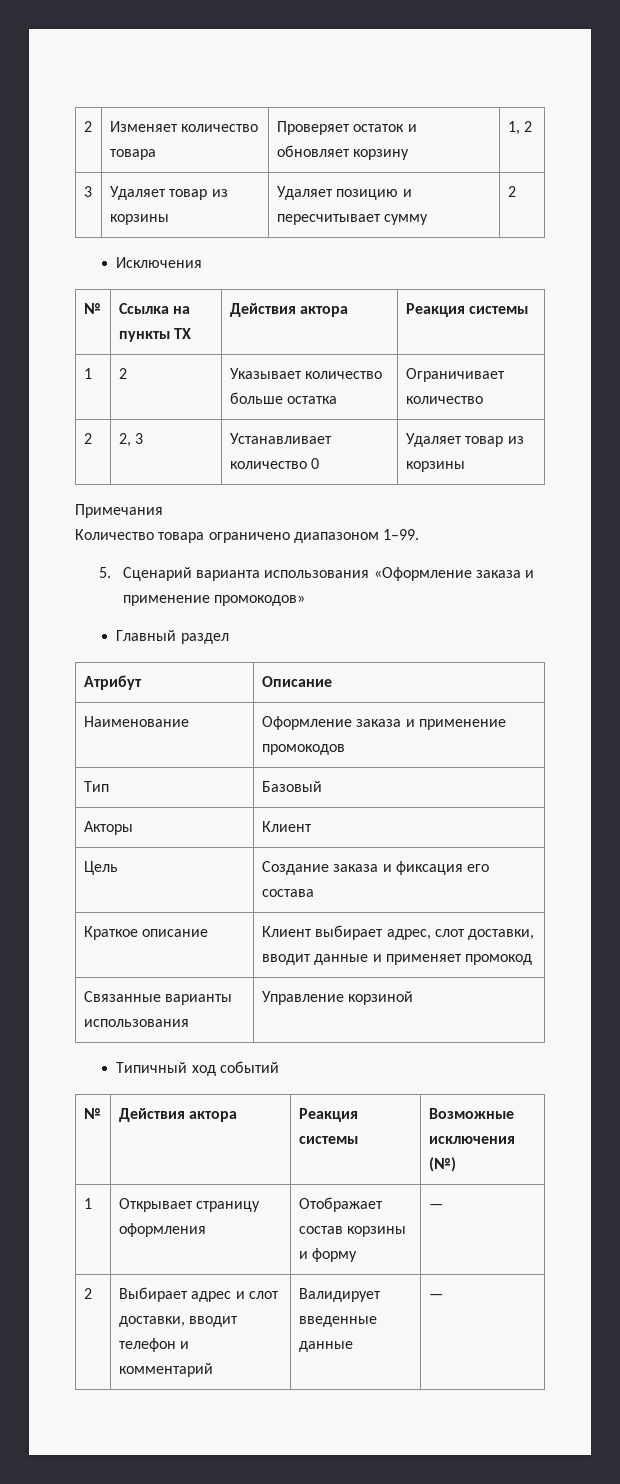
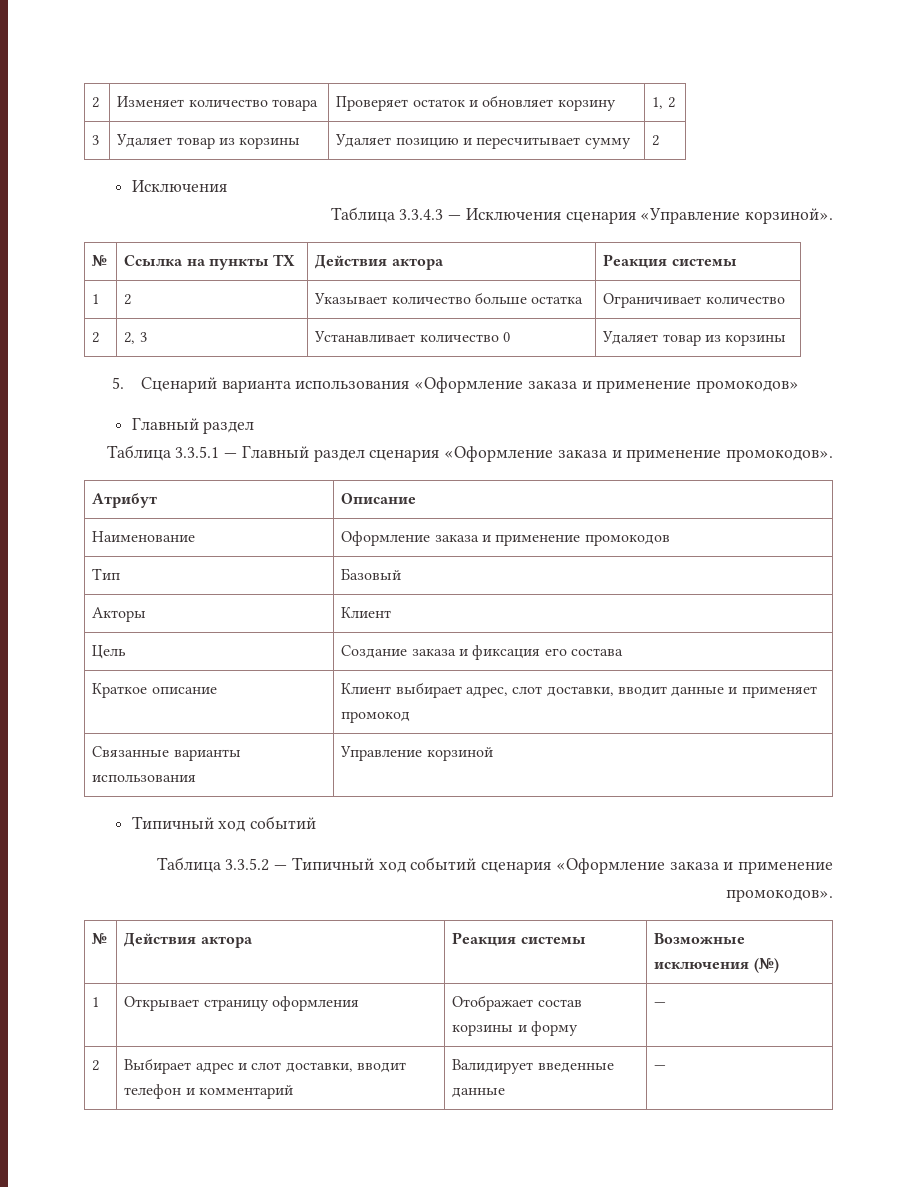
(203, 262) none -> [330,207,834,224] // Таблица 3.3.4.3 — Исключения сценария «Управление корзиной».
[75,504,163,518] [75,529,420,543] // Примечания // Количество товара ограничено диапазоном 1–99. -> (787, 340) none
(229, 638) none -> [106,445,834,462] // Таблица 3.3.5.1 — Главный раздел сценария «Оформление заказа и применение промокодов».
(280, 1067) none -> [156,857,834,874] [726,889,833,902] // Таблица 3.3.5.2 — Типичный ход событий сценария «Оформление заказа и применение промокодов».

